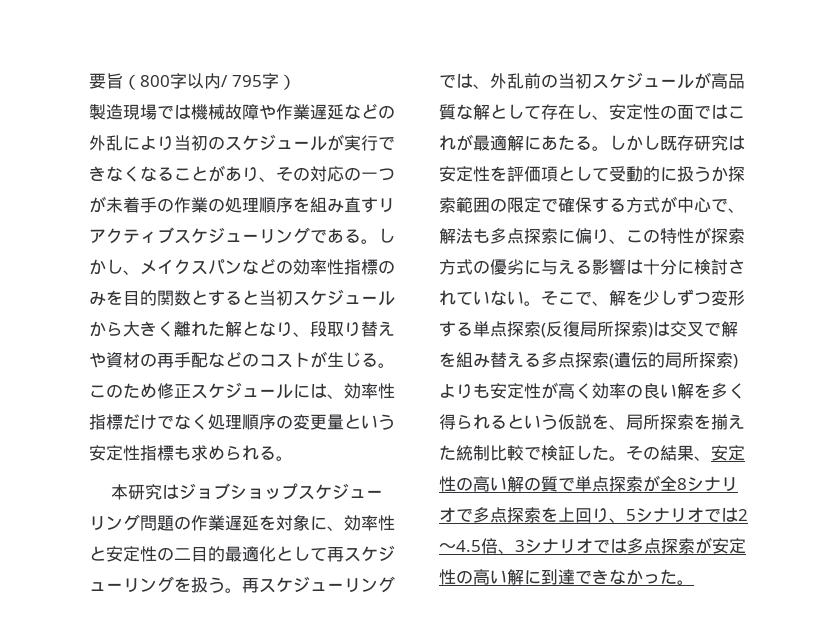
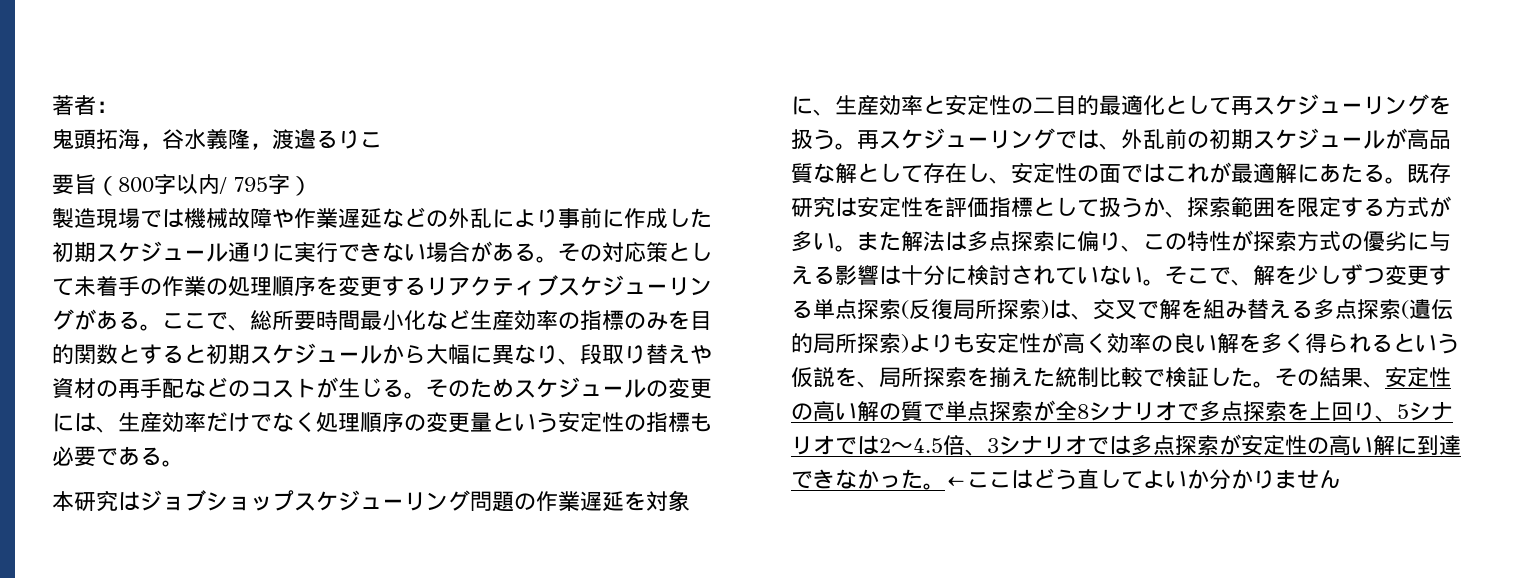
(89, 81) none -> [52,95,118,116] [52,128,382,150] 著者： // 鬼頭拓海，谷水義隆，渡邉るりこ //
[174,134,344,151] 当初のスケジュールが -> [558,207,712,229] [52,241,294,263] 事前に作成した初期スケジュール通りに
[123,165,395,182] [89,196,106,213] くなることがあり、その対応の一つが -> [404,241,712,263] [52,278,74,296] い場合がある。その対応策として
[310,197,378,213] 組み直す -> [338,276,426,297] 変更する
[310,228,395,244] [89,258,344,275] である。しかし、メイクスパンなどの効率性 -> [74,309,580,331] がある。ここで、総所要時間最小化など生産効率の
[259,290,293,306] 当初 -> [206,344,250,365] 初期
[140,321,259,337] きく離れた解と -> [448,344,514,365] 幅に異
[89,382,395,399] [89,414,123,430] このため修正スケジュールには、効率性指標 -> [426,377,712,399] [52,411,206,433] そのためスケジュールの変更には、生産効率
[140,445,259,461] 指標も求められ -> [624,412,712,432] [52,446,140,467] の指標も必要であ
[344,515,395,531] 効率性 -> [835,94,923,116] 生産効率
[558,73,592,89] 当初 -> [1209,129,1253,150] 初期
[609,135,660,151] しかし -> (1407, 180) none
[541,166,745,182] [439,196,745,213] [439,228,490,244] 項として受動的に扱うか探索範囲の限定で確保する方式が中心で、解法も -> [989,196,1451,218] [791,231,967,252] 指標として扱うか、探索範囲を限定する方式が多い。また解法は
[728,290,745,306] 形 -> [1407,265,1429,286] 更
(670, 328) none -> [1071,313,1093,320] 、
(694, 582) none -> [945,468,1341,490] ←ここはどう直してよいか分かりません

